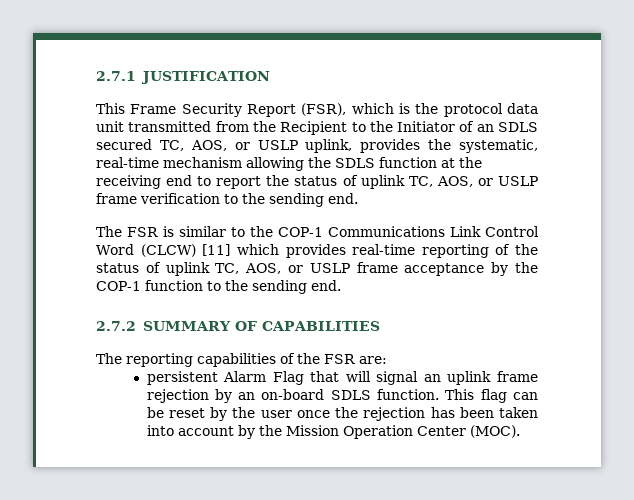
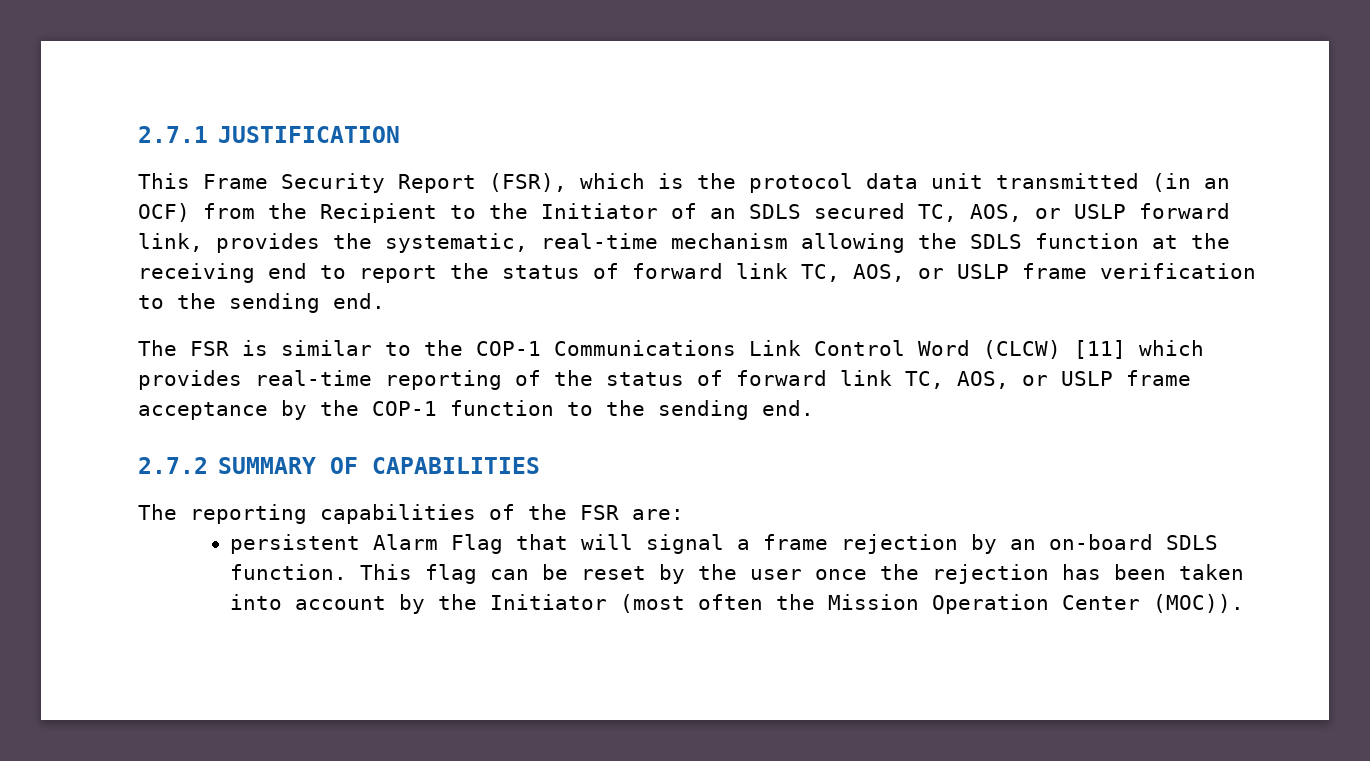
(212, 126) none -> [1152,173,1230,192] [138,203,190,222] (in an OCF)
[305,139,353,153] uplink, -> [1139,203,1230,219] [138,233,203,252] forward link,
[360,175,405,189] uplink -> [632,263,788,279] forward link
[165,262,210,276] uplink -> [736,370,892,386] forward link
[423,371,492,385] an uplink -> [737,539,751,550] a
(282, 430) none -> [490,594,816,613] Initiator (most often the
[469,425,520,438] (MOC). -> [1153,594,1245,613] (MOC)).

